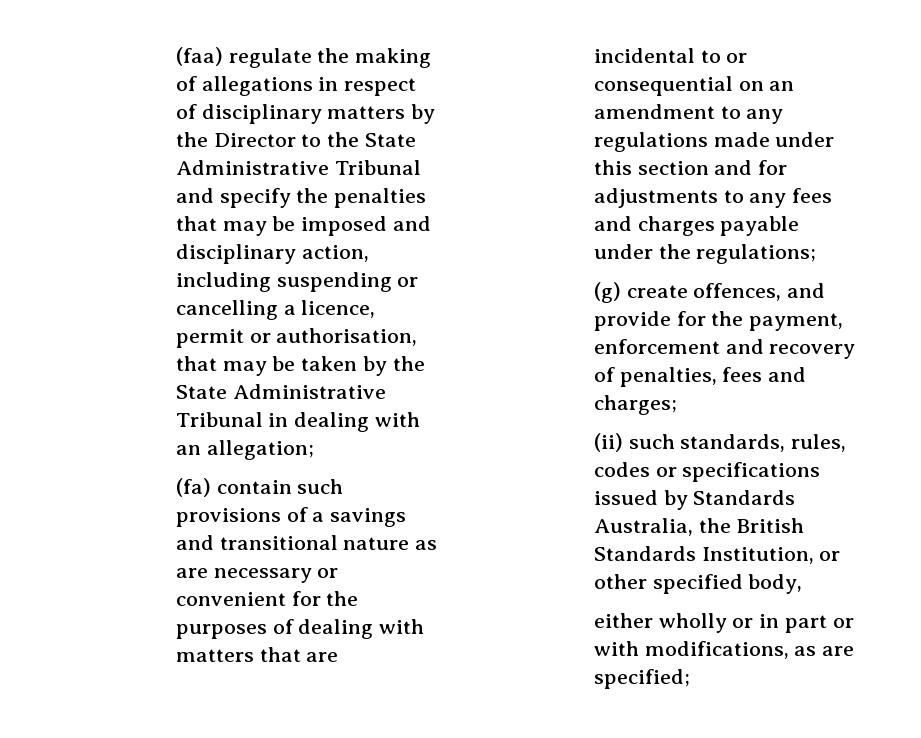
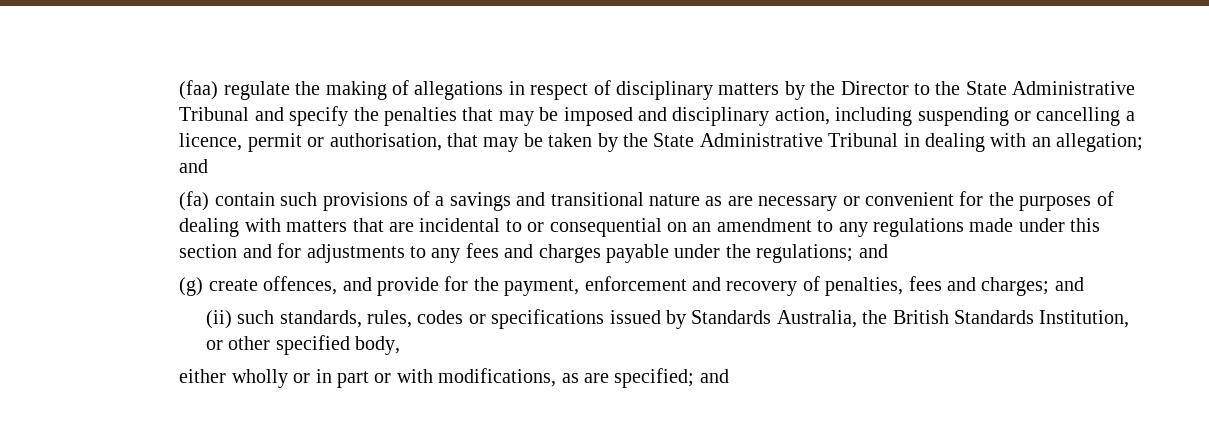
(314, 450) none -> [179,159,209,173] and
(817, 254) none -> [858,244,888,258] and
(677, 405) none -> [1054,277,1084,291] and
(690, 679) none -> [699,369,729,383] and

